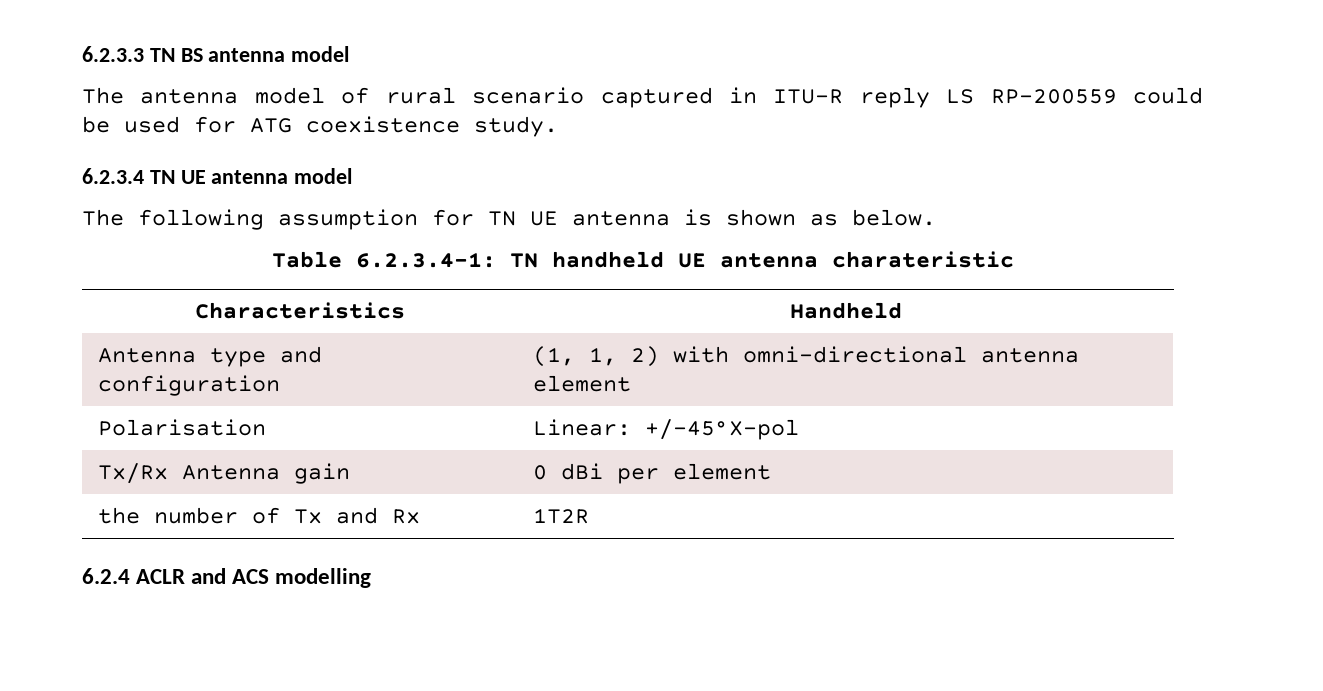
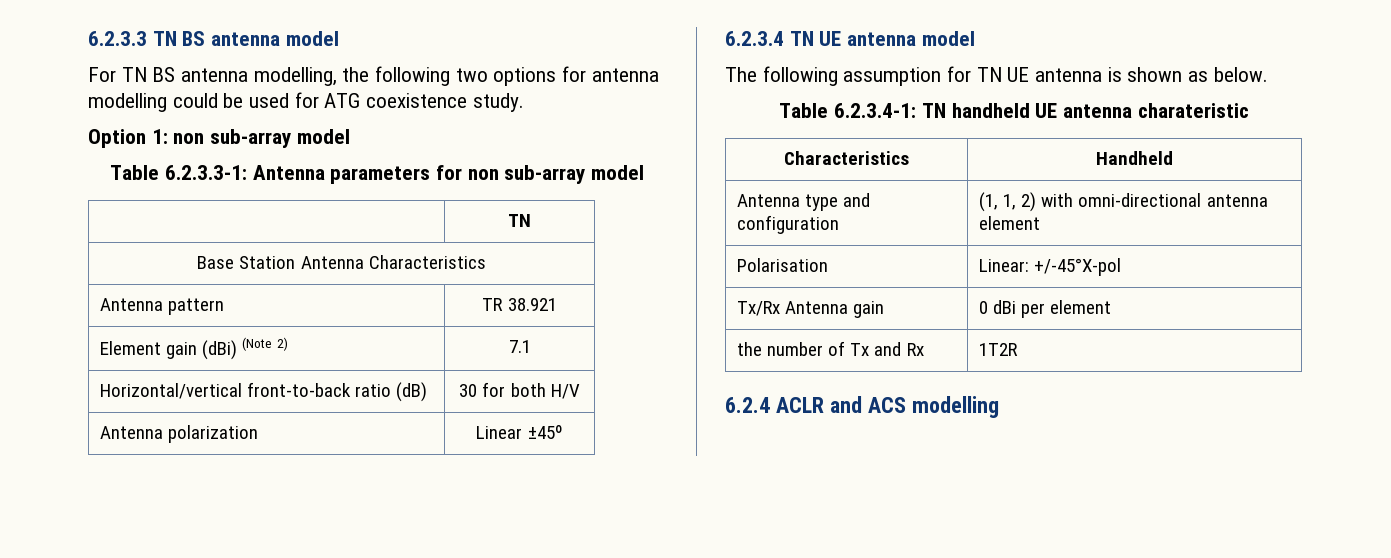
[82,87,1117,108] The antenna model of rural scenario captured in ITU-R reply LS RP-200559 -> [88,66,659,86] [88,93,167,112] For TN BS antenna modelling, the following two options for antenna modelling
(558, 126) none -> [88,129,350,148] [110,165,644,184] [508,214,531,227] [197,255,486,269] [99,298,224,315] [482,298,557,311] [99,337,289,360] [508,340,531,353] [99,382,428,402] [459,382,580,399] [99,425,258,443] [476,425,563,439] // Option 1: non sub-array model // Table 6.2.3.3-1: Antenna parameters for non sub-array model // | TN // Base Station Antenna Characteristics // Antenna pattern | TR 38.921 // Element gain (dBi) (Note 2) | 7.1 // Horizontal/vertical front-to-back ratio (dB) | 30 for both H/V // Antenna polarization | Linear ±45º

